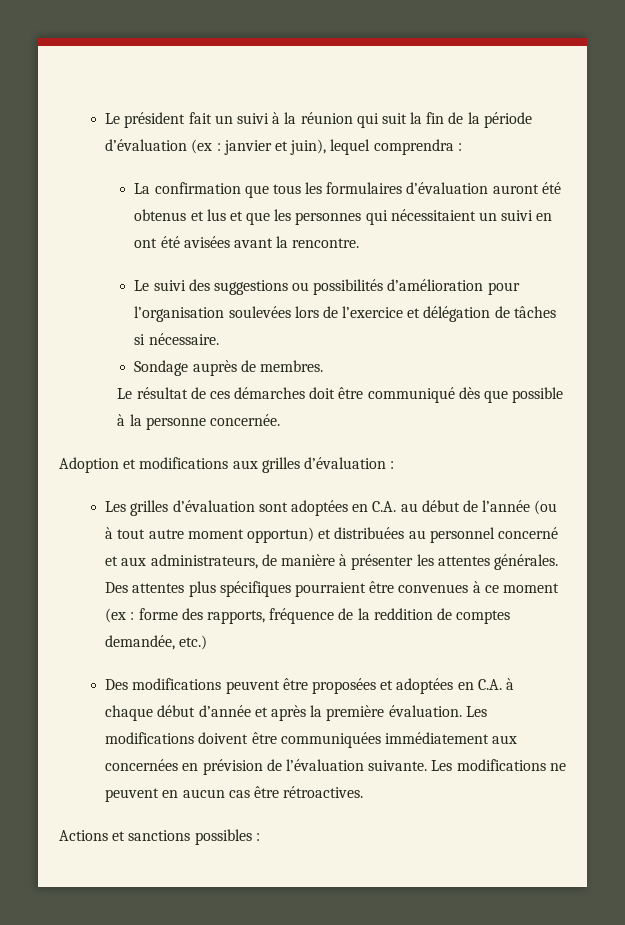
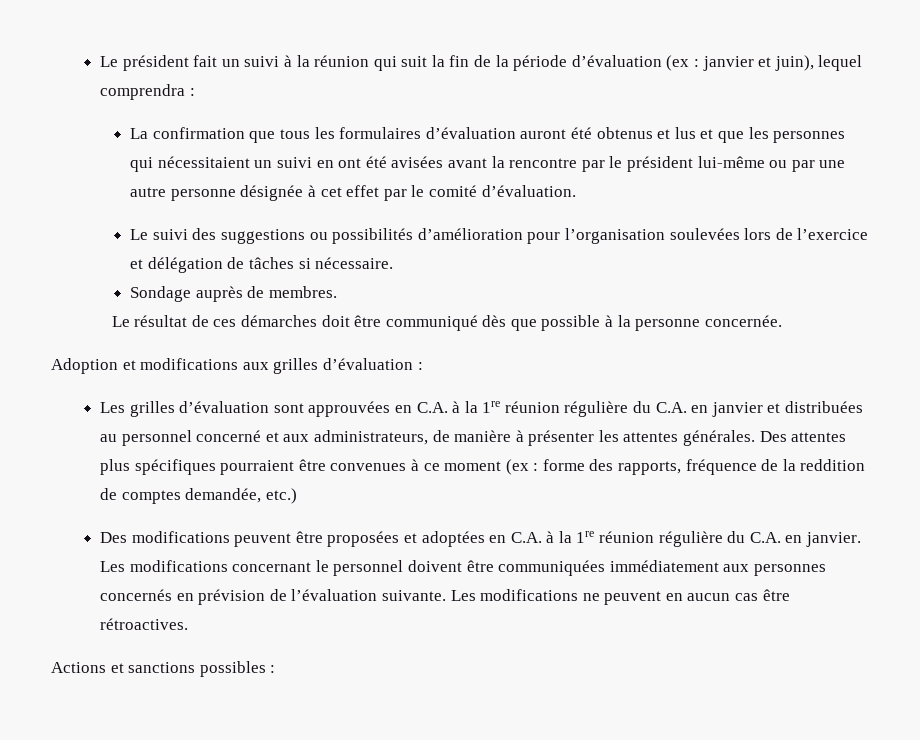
[292,238,360,248] rencontre. -> [509,156,846,172] [130,185,576,201] rencontre par le président lui-même ou par une autre personne désignée à cet effet par le comité d’évaluation.
[290,500,558,516] [105,527,314,543] adoptées en C.A. au début de l’année (ou à tout autre moment opportun) -> [308,401,763,417] approuvées en C.A. à la 1re réunion régulière du C.A. en janvier
[105,705,487,721] [105,732,195,744] chaque début d’année et après la première évaluation. Les modifications -> [558,531,862,547] [99,560,404,576] la 1re réunion régulière du C.A. en janvier. Les modifications concernant le personnel
[105,759,179,771] concernées -> [753,564,826,576] [99,589,172,601] personnes concernés

